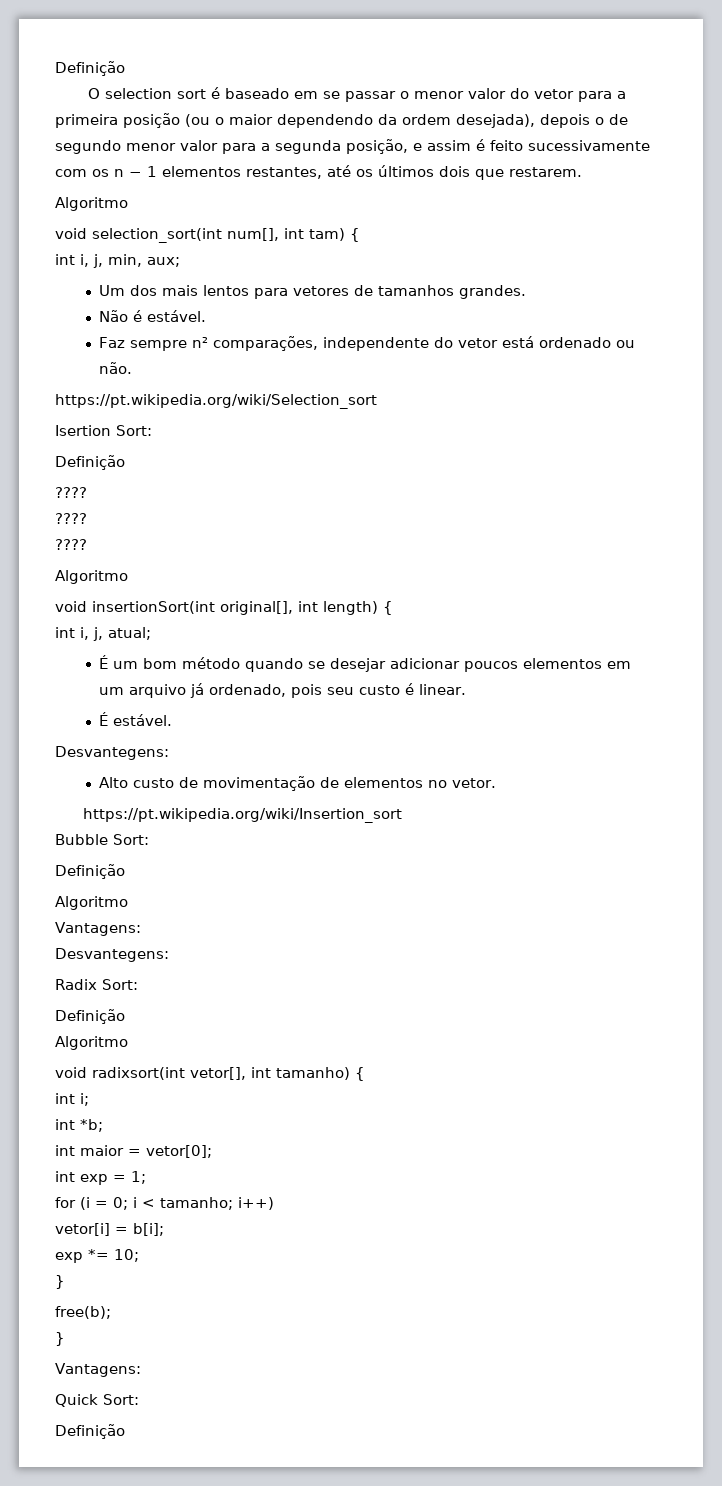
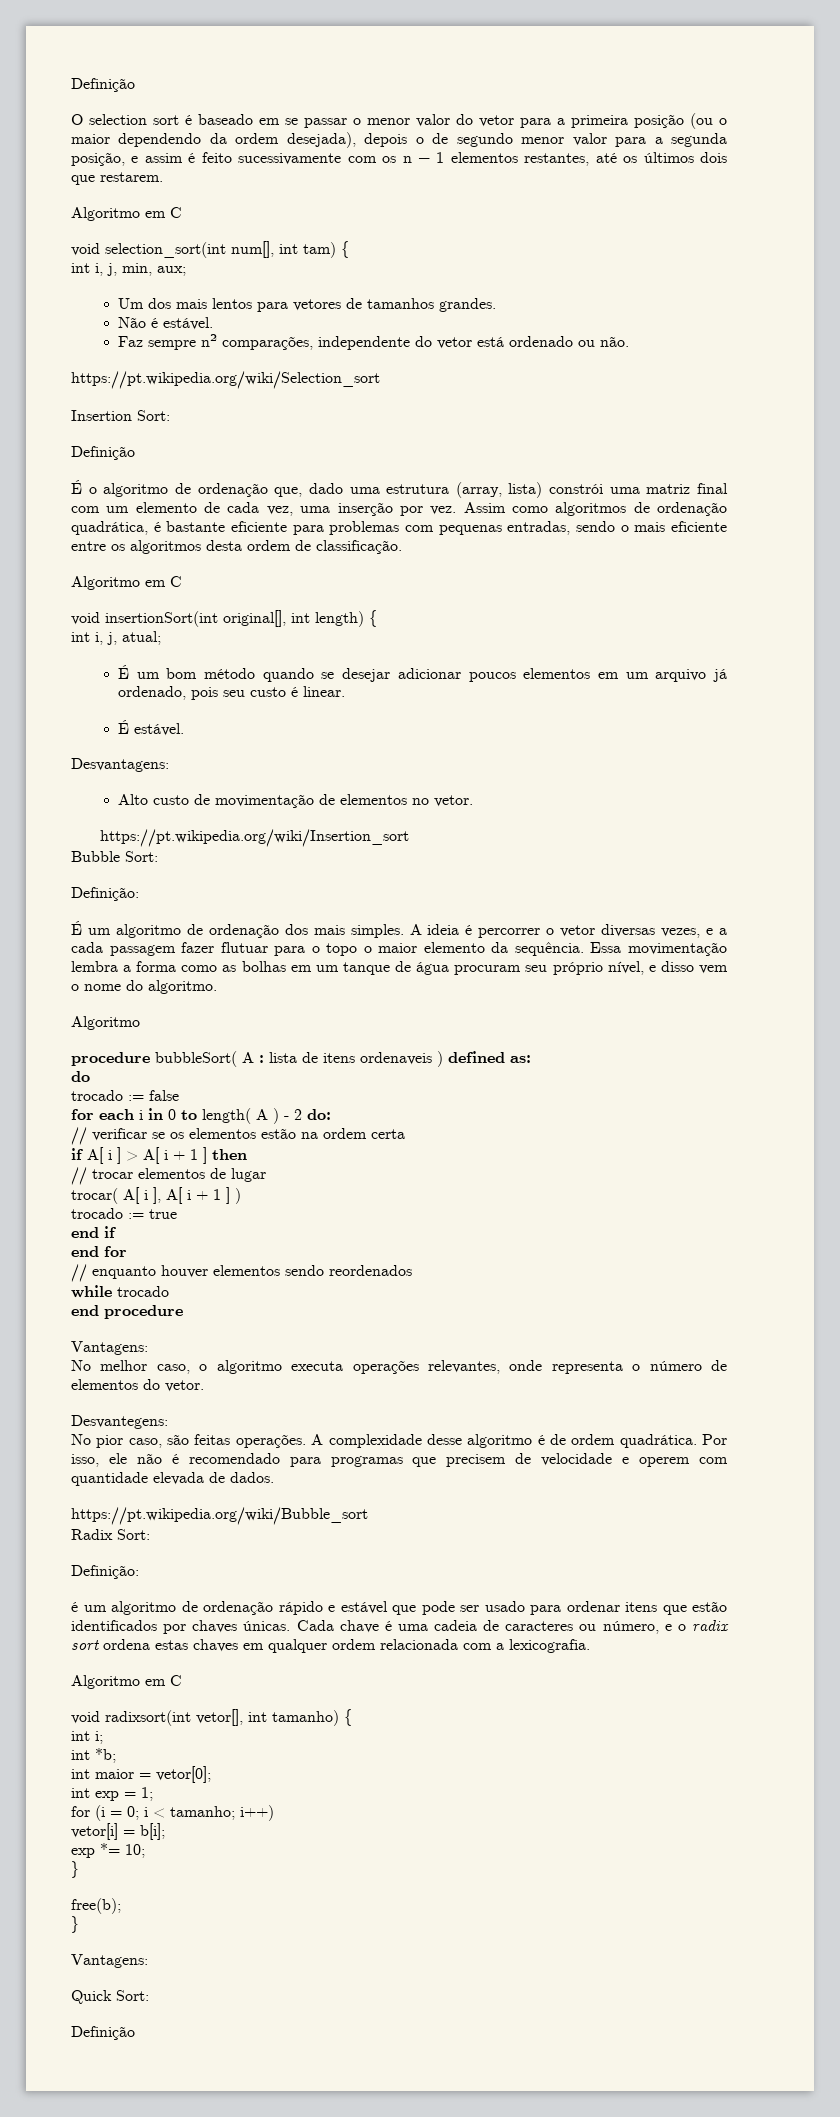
(128, 204) none -> [145,207,182,218] em C
[55,425,152,436] [55,455,125,470] [55,487,87,498] [55,513,87,524] [55,539,87,550] [55,570,128,584] Isertion Sort: // Definição // ???? // ???? // ???? // Algoritmo -> [71,410,170,421] [71,446,135,460] [71,480,728,498] [71,502,727,516] [71,521,727,535] [71,540,402,554] [71,576,182,590] Insertion Sort: // Definição // É o algoritmo de ordenação que, dado uma estrutura (array, lista) constrói uma matriz final com um elemento de cada vez, uma inserção por vez. Assim como algoritmos de ordenação quadrática, é bastante eficiente para problemas com pequenas entradas, sendo o mais eficiente entre os algoritmos desta ordem de classificação. // Algoritmo em C
[55,746,169,760] Desvantegens: -> [71,758,169,772] Desvantagens:
[55,864,125,879] [55,896,128,910] [55,922,141,936] [55,948,169,962] [55,979,138,990] [55,1009,125,1024] [55,1036,128,1050] Definição // Algoritmo // Vantagens: // Desvantegens: // Radix Sort: // Definição // Algoritmo -> [71,887,139,901] [71,921,728,938] [71,942,728,956] [71,961,729,975] [71,980,217,994] [71,1016,140,1030] [71,1051,531,1067] [71,1071,90,1082] [71,1090,179,1101] [71,1108,331,1124] [71,1127,405,1145] [71,1147,247,1164] [71,1167,266,1185] [71,1187,241,1204] [71,1208,177,1219] [71,1226,116,1238] [71,1246,127,1257] [71,1264,412,1282] [71,1285,169,1298] [71,1305,183,1319] [71,1341,148,1355] [71,1360,727,1374] [71,1379,204,1392] [71,1415,168,1429] [71,1434,727,1448] [71,1453,728,1467] [71,1472,274,1486] [71,1507,368,1525] [71,1529,150,1540] [71,1565,139,1579] [71,1601,727,1615] [71,1620,729,1634] [71,1639,590,1653] [71,1675,182,1689] Definição: // É um algoritmo de ordenação dos mais simples. A ideia é percorrer o vetor diversas vezes, e a cada passagem fazer flutuar para o topo o maior elemento da sequência. Essa movimentação lembra a forma como as bolhas em um tanque de água procuram seu próprio nível, e disso vem o nome do algoritmo. // Algoritmo // procedure bubbleSort( A : lista de itens ordenaveis ) defined as: // do // trocado := false // for each i in 0 to length( A ) - 2 do: // // verificar se os elementos estão na ordem certa // if A[ i ] > A[ i + 1 ] then // // trocar elementos de lugar // trocar( A[ i ], A[ i + 1 ] ) // trocado := true // end if // end for // // enquanto houver elementos sendo reordenados // while trocado // end procedure // Vantagens: // No melhor caso, o algoritmo executa operações relevantes, onde representa o número de elementos do vetor. // Desvantegens: // No pior caso, são feitas operações. A complexidade desse algoritmo é de ordem quadrática. Por isso, ele não é recomendado para programas que precisem de velocidade e operem com quantidade elevada de dados. // https://pt.wikipedia.org/wiki/Bubble_sort // Radix Sort: // Definição: // é um algoritmo de ordenação rápido e estável que pode ser usado para ordenar itens que estão identificados por chaves únicas. Cada chave é uma cadeia de caracteres ou número, e o radix sort ordena estas chaves em qualquer ordem relacionada com a lexicografia. // Algoritmo em C

